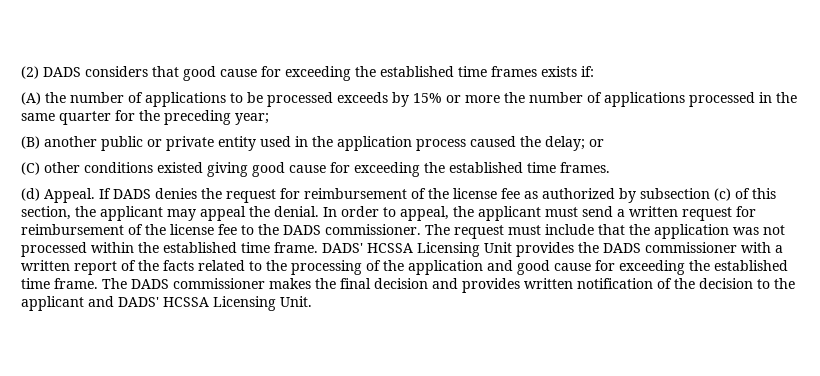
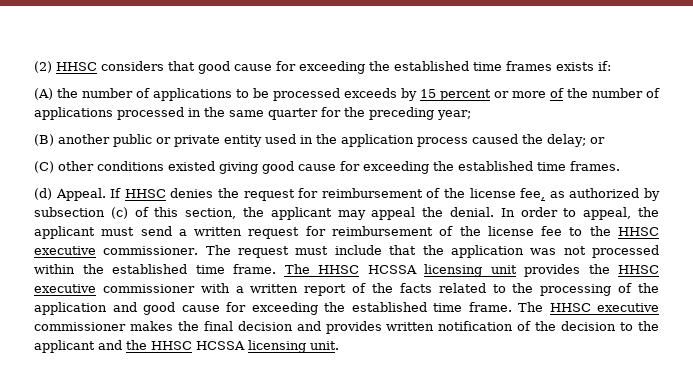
[43,67,81,77] DADS -> [56,62,97,71] HHSC
[413,93,442,103] 15% -> [420,89,491,101] 15 percent
(500, 99) none -> [550,88,564,98] of
[113,189,151,199] DADS -> [124,189,166,198] HHSC
[501,188,520,199] fee -> [520,188,546,200] fee,
[283,225,321,235] DADS -> [618,227,660,236] [34,246,96,255] HHSC executive
[322,242,641,257] DADS' HCSSA Licensing Unit provides the DADS -> [284,264,659,277] [34,284,96,293] The HHSC HCSSA licensing unit provides the HHSC executive
[131,279,169,289] DADS -> [549,303,659,312] HHSC executive
[118,296,312,311] DADS' HCSSA Licensing Unit. -> [126,340,339,353] the HHSC HCSSA licensing unit.

